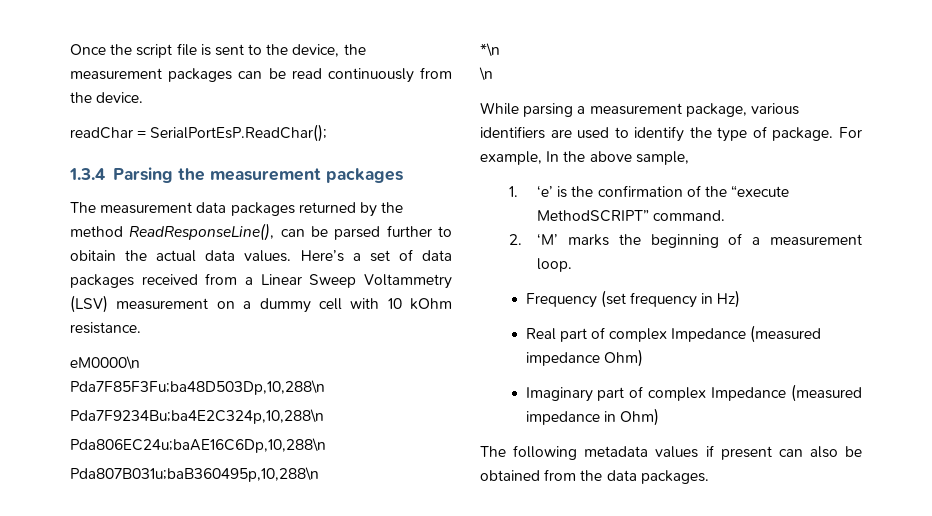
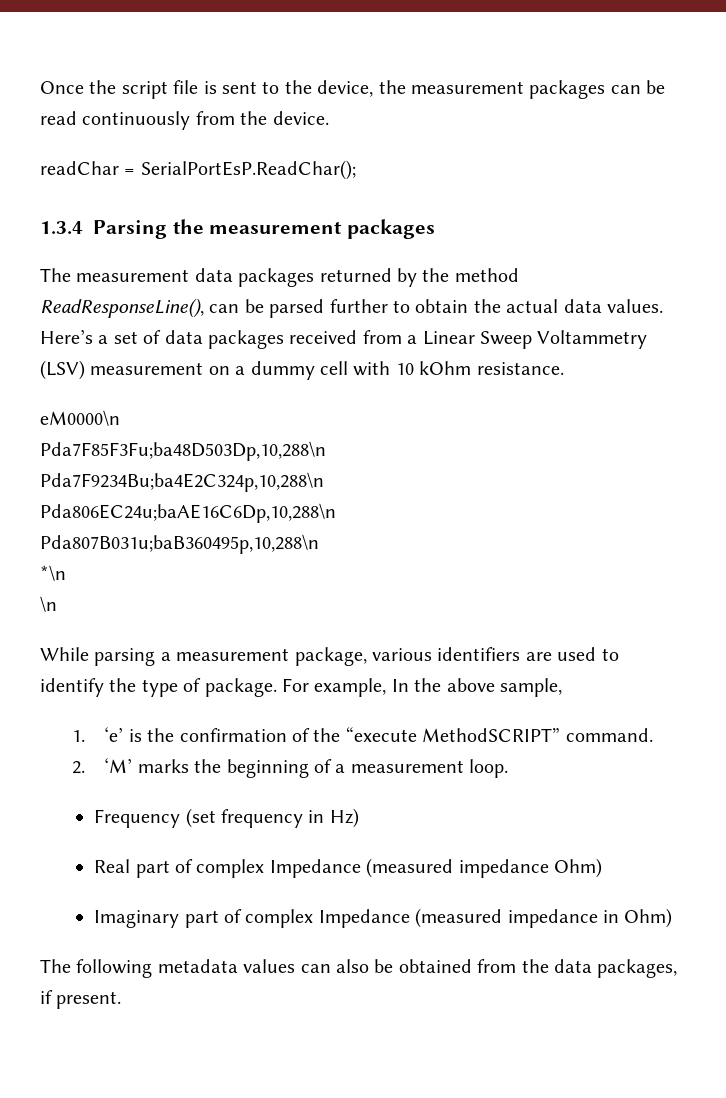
[70,250,116,261] obitain -> [415,299,469,313] obtain
[705,445,772,460] if present -> (296, 966) none
[640,470,709,484] packages. -> [597,959,678,978] [40,990,122,1009] packages, if present.

